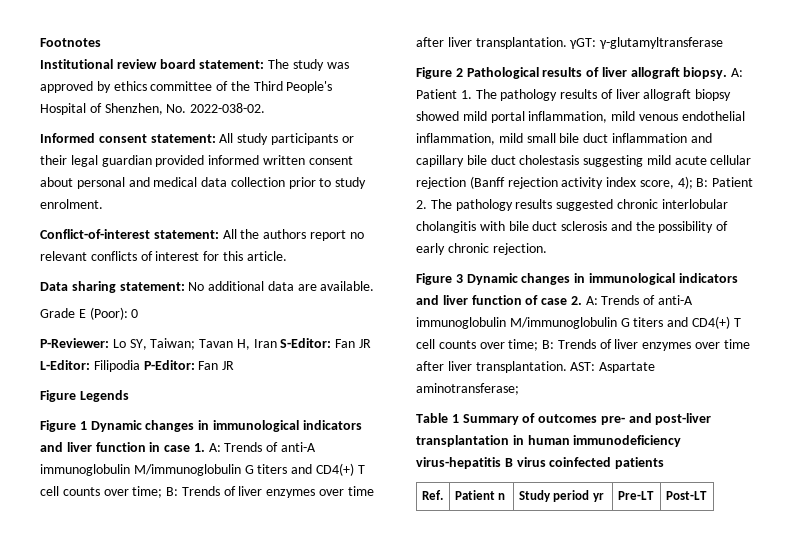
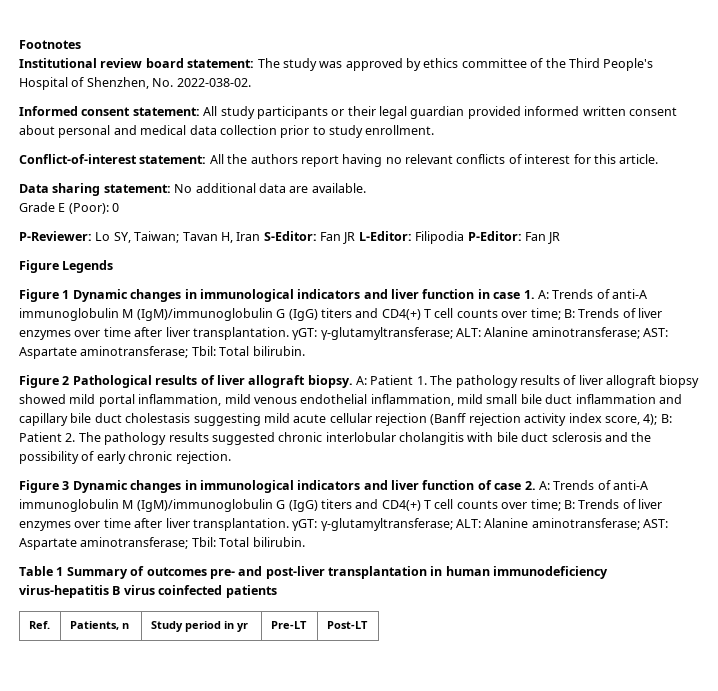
[40,199,103,209] enrolment. -> [365,125,435,135] enrollment.
(346, 235) none -> [342,154,383,167] having
[133,464,254,476] M/immunoglobulin G -> [122,308,318,321] M (IgM)/immunoglobulin G (IgG)
[599,37,724,49] γ-glutamyltransferase -> [320,327,669,340] [19,346,305,359] γ-glutamyltransferase; ALT: Alanine aminotransferase; AST: Aspartate aminotransferase; Tbil: Total bilirubin.
[509,317,630,329] M/immunoglobulin G -> [122,499,318,512] M (IgM)/immunoglobulin G (IgG)
[570,362,656,373] [416,383,519,395] AST: Aspartate aminotransferase; -> [292,518,669,531] [19,537,305,550] γGT: γ-glutamyltransferase; ALT: Alanine aminotransferase; AST: Aspartate aminotransferase; Tbil: Total bilirubin.
[454,490,495,500] Patient -> [69,621,119,630] Patients,
(590, 496) none -> [223,621,234,629] in

